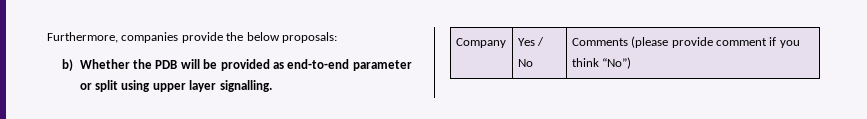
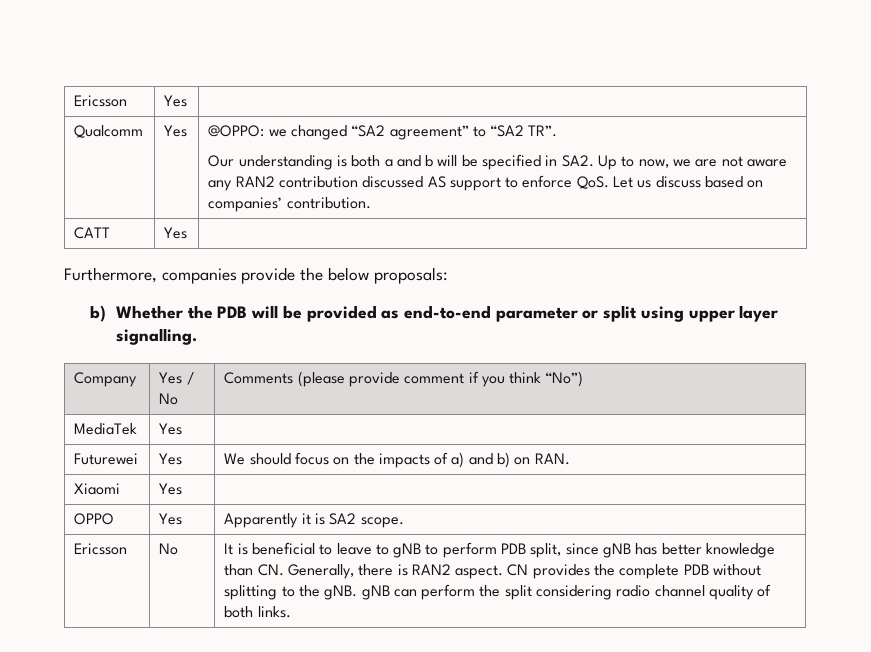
(47, 37) none -> [74,95,128,107] [164,95,188,107] [74,125,144,138] [164,125,188,137] [208,125,558,140] [208,154,787,170] [208,175,764,191] [208,197,371,212] [74,227,111,239] [164,227,188,239] Ericsson | Yes | // Qualcomm | Yes | @OPPO: we changed “SA2 agreement” to “SA2 TR”. // Our understanding is both a and b will be specified in SA2. Up to now, we are not aware any RAN2 contribution discussed AS support to enforce QoS. Let us discuss based on companies’ contribution. // CATT | Yes | //
(632, 63) none -> [74,423,138,435] [159,423,183,435] [74,453,139,465] [159,453,183,465] [224,452,570,468] [74,483,121,495] [159,483,183,495] [74,513,115,525] [159,513,183,525] [224,513,404,528] [74,543,128,555] [159,543,179,555] [224,542,776,558] [224,564,762,579] [224,584,772,600] [224,606,291,618] // MediaTek | Yes | // Futurewei | Yes | We should focus on the impacts of a) and b) on RAN. // Xiaomi | Yes | // OPPO | Yes | Apparently it is SA2 scope. // Ericsson | No | It is beneficial to leave to gNB to perform PDB split, since gNB has better knowledge than CN. Generally, there is RAN2 aspect. CN provides the complete PDB without splitting to the gNB. gNB can perform the split considering radio channel quality of both links.

